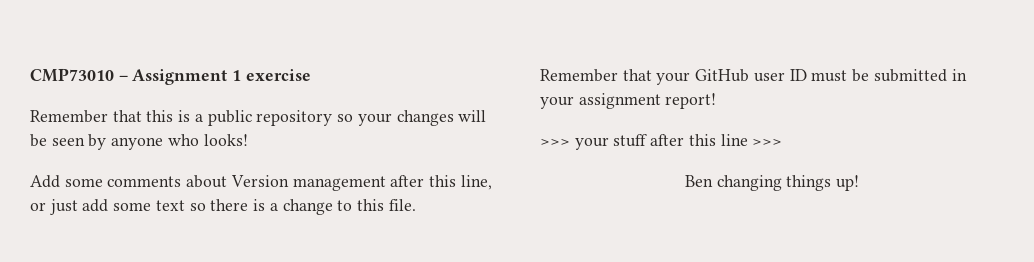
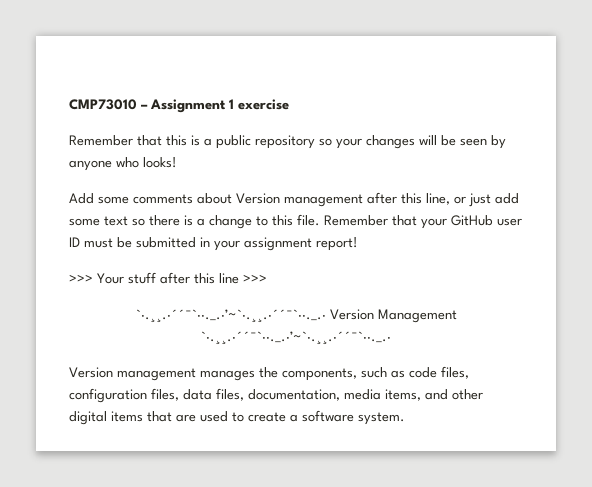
[574,137,609,150] your -> [97,273,124,284] Your
[684,175,860,191] Ben changing things up! -> [135,309,457,323] [201,331,391,345] [69,366,469,381] [69,388,483,403] [69,410,405,425] `·.¸¸.·´´¯`··._.·’~`·.¸¸.·´´¯`··._.· Version Management `·.¸¸.·´´¯`··._.·’~`·.¸¸.·´´¯`··._.· // Version management manages the components, such as code files, configuration files, data files, documentation, media items, and other digital items that are used to create a software system.

